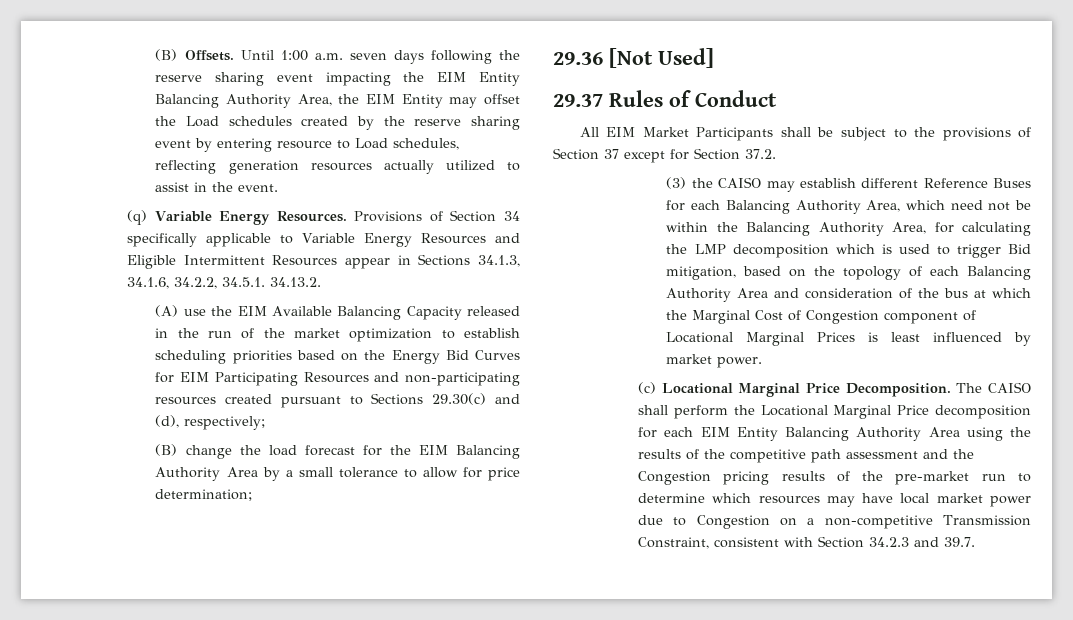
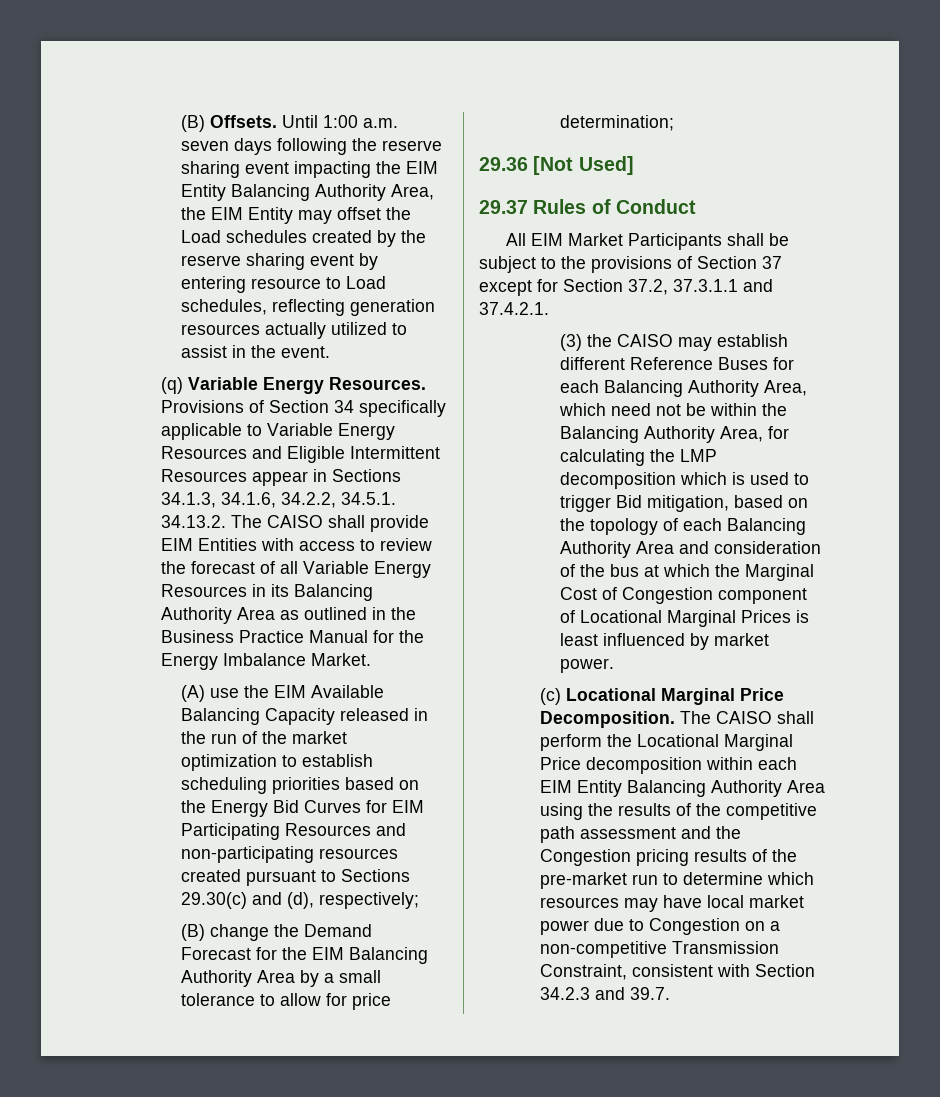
(322, 282) none -> [230,515,429,532] [160,538,432,551] [160,561,431,578] [160,584,373,601] [160,607,416,624] [160,630,424,643] [160,653,371,670] The CAISO shall provide EIM Entities with access to review the forecast of all Variable Energy Resources in its Balancing Authority Area as outlined in the Business Practice Manual for the Energy Imbalance Market.
[268,445,355,456] load forecast -> [303,924,372,937] [180,947,251,960] Demand Forecast
[745,149,776,159] 37.2. -> [628,279,773,295] [479,302,549,315] 37.2, 37.3.1.1 and 37.4.2.1.
[638,427,658,438] for -> [705,757,753,770] within

